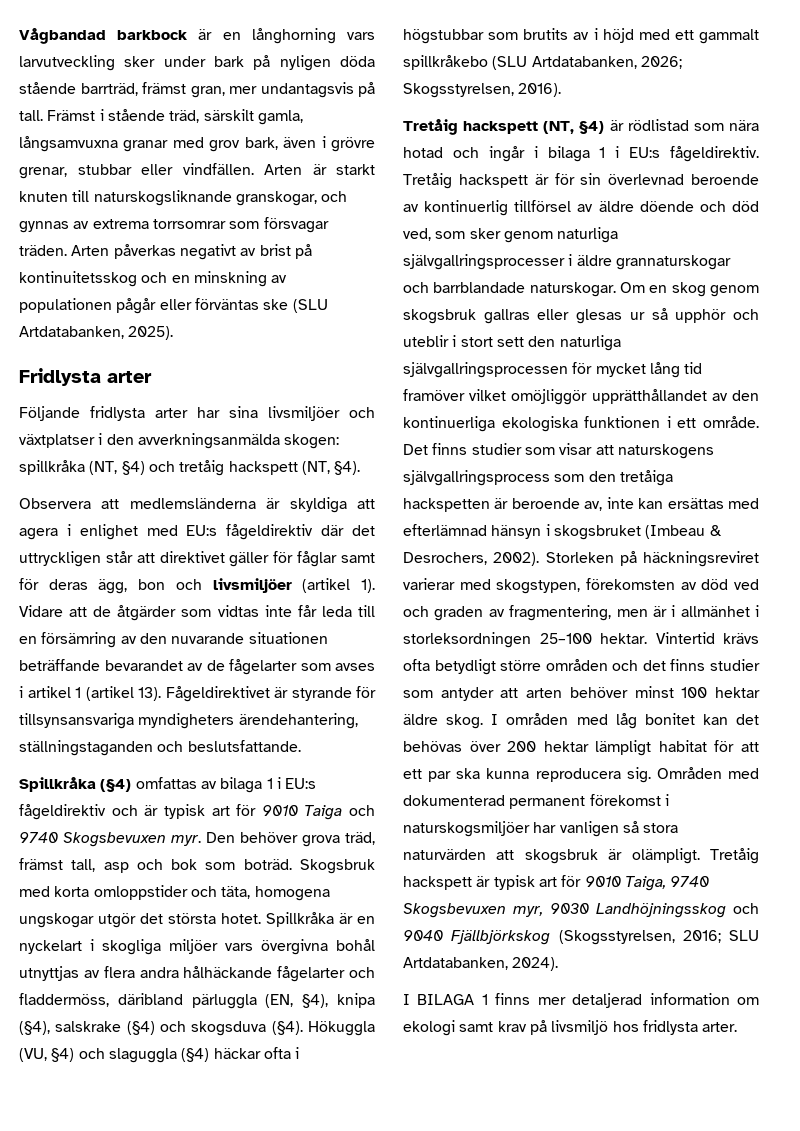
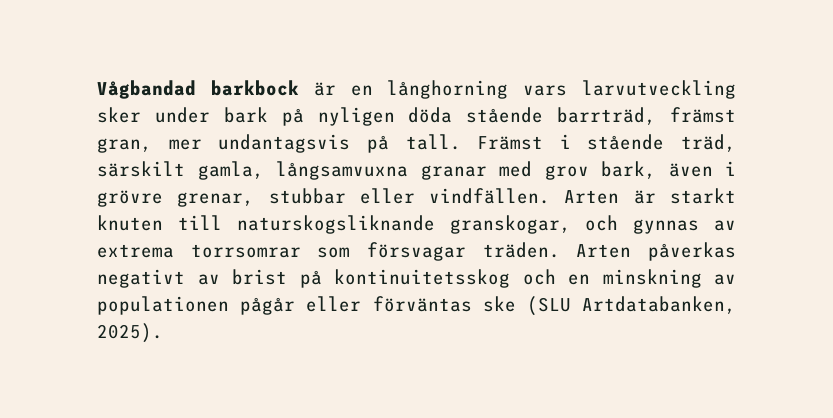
[19,368,152,386] [19,406,375,421] [19,433,340,449] [19,460,361,476] [19,497,375,513] [19,524,375,540] [19,551,375,567] [19,578,375,594] [19,605,375,621] [19,632,328,648] [19,659,375,675] [19,686,376,702] [19,713,358,729] [19,740,301,756] [19,777,317,793] [19,804,375,820] [19,832,375,847] [19,858,375,874] [19,885,330,901] [19,912,375,928] [19,939,375,955] [19,966,375,982] [19,993,376,1009] [19,1021,376,1036] [19,1047,300,1063] [403,28,759,44] [403,55,682,70] [403,83,562,98] [403,119,759,135] [403,146,759,162] [403,173,759,189] [403,200,759,216] [403,227,619,243] [403,254,731,270] [403,282,759,297] [403,308,759,324] [403,335,621,351] [403,362,703,378] [403,389,759,405] [403,416,760,432] [403,443,714,459] [403,470,673,486] [403,497,759,512] [403,524,722,540] [403,551,759,567] [403,578,759,594] [403,605,759,621] [403,632,759,648] [403,659,760,675] [403,686,760,701] [403,713,759,729] [403,740,759,756] [403,767,759,783] [403,794,669,809] [403,821,679,837] [403,848,759,864] [403,875,710,891] [403,903,759,918] [403,930,759,945] [403,957,559,971] [403,993,759,1008] [403,1020,738,1036] // Fridlysta arter // Följande fridlysta arter har sina livsmiljöer och växtplatser i den avverkningsanmälda skogen: spillkråka (NT, §4) och tretåig hackspett (NT, §4). // Observera att medlemsländerna är skyldiga att agera i enlighet med EU:s fågeldirektiv där det uttryckligen står att direktivet gäller för fåglar samt för deras ägg, bon och livsmiljöer (artikel 1). Vidare att de åtgärder som vidtas inte får leda till en försämring av den nuvarande situationen beträffande bevarandet av de fågelarter som avses i artikel 1 (artikel 13). Fågeldirektivet är styrande för tillsynsansvariga myndigheters ärendehantering, ställningstaganden och beslutsfattande. // Spillkråka (§4) omfattas av bilaga 1 i EU:s fågeldirektiv och är typisk art för 9010 Taiga och 9740 Skogsbevuxen myr. Den behöver grova träd, främst tall, asp och bok som boträd. Skogsbruk med korta omloppstider och täta, homogena ungskogar utgör det största hotet. Spillkråka är en nyckelart i skogliga miljöer vars övergivna bohål utnyttjas av flera andra hålhäckande fågelarter och fladdermöss, däribland pärluggla (EN, §4), knipa (§4), salskrake (§4) och skogsduva (§4). Hökuggla (VU, §4) och slaguggla (§4) häckar ofta i högstubbar som brutits av i höjd med ett gammalt spillkråkebo (SLU Artdatabanken, 2026; Skogsstyrelsen, 2016). // Tretåig hackspett (NT, §4) är rödlistad som nära hotad och ingår i bilaga 1 i EU:s fågeldirektiv. Tretåig hackspett är för sin överlevnad beroende av kontinuerlig tillförsel av äldre döende och död ved, som sker genom naturliga självgallringsprocesser i äldre grannaturskogar och barrblandade naturskogar. Om en skog genom skogsbruk gallras eller glesas ur så upphör och uteblir i stort sett den naturliga självgallringsprocessen för mycket lång tid framöver vilket omöjliggör upprätthållandet av den kontinuerliga ekologiska funktionen i ett område. Det finns studier som visar att naturskogens självgallringsprocess som den tretåiga hackspetten är beroende av, inte kan ersättas med efterlämnad hänsyn i skogsbruket (Imbeau & Desrochers, 2002). Storleken på häckningsreviret varierar med skogstypen, förekomsten av död ved och graden av fragmentering, men är i allmänhet i storleksordningen 25–100 hektar. Vintertid krävs ofta betydligt större områden och det finns studier som antyder att arten behöver minst 100 hektar äldre skog. I områden med låg bonitet kan det behövas över 200 hektar lämpligt habitat för att ett par ska kunna reproducera sig. Områden med dokumenterad permanent förekomst i naturskogsmiljöer har vanligen så stora naturvärden att skogsbruk är olämpligt. Tretåig hackspett är typisk art för 9010 Taiga, 9740 Skogsbevuxen myr, 9030 Landhöjningsskog och 9040 Fjällbjörkskog (Skogsstyrelsen, 2016; SLU Artdatabanken, 2024). // I BILAGA 1 finns mer detaljerad information om ekologi samt krav på livsmiljö hos fridlysta arter. -> (163, 333) none

